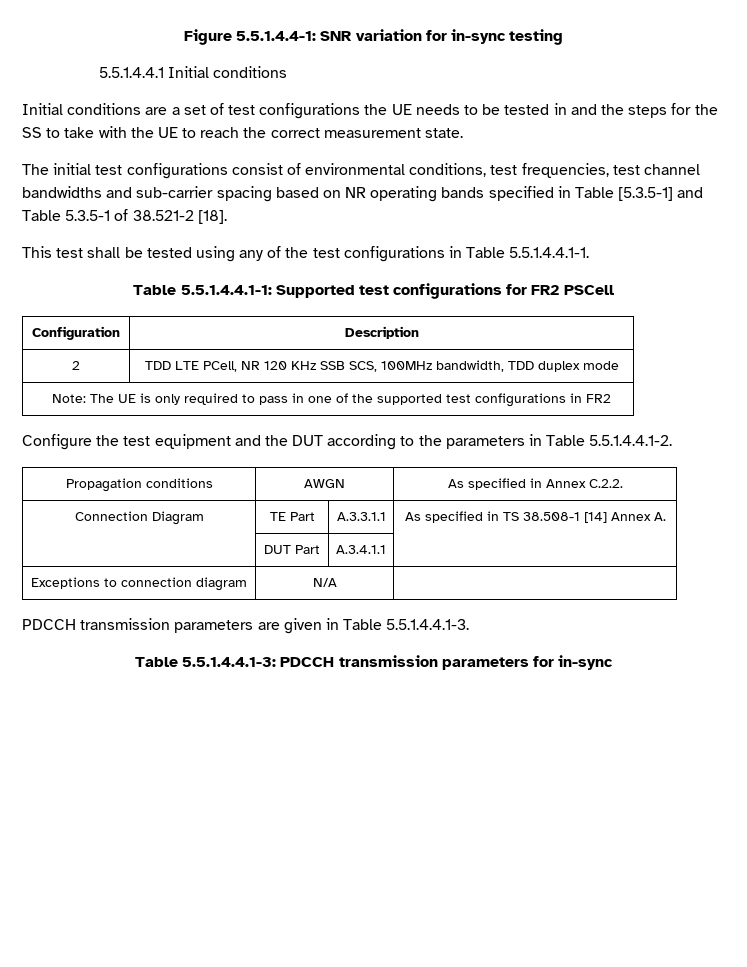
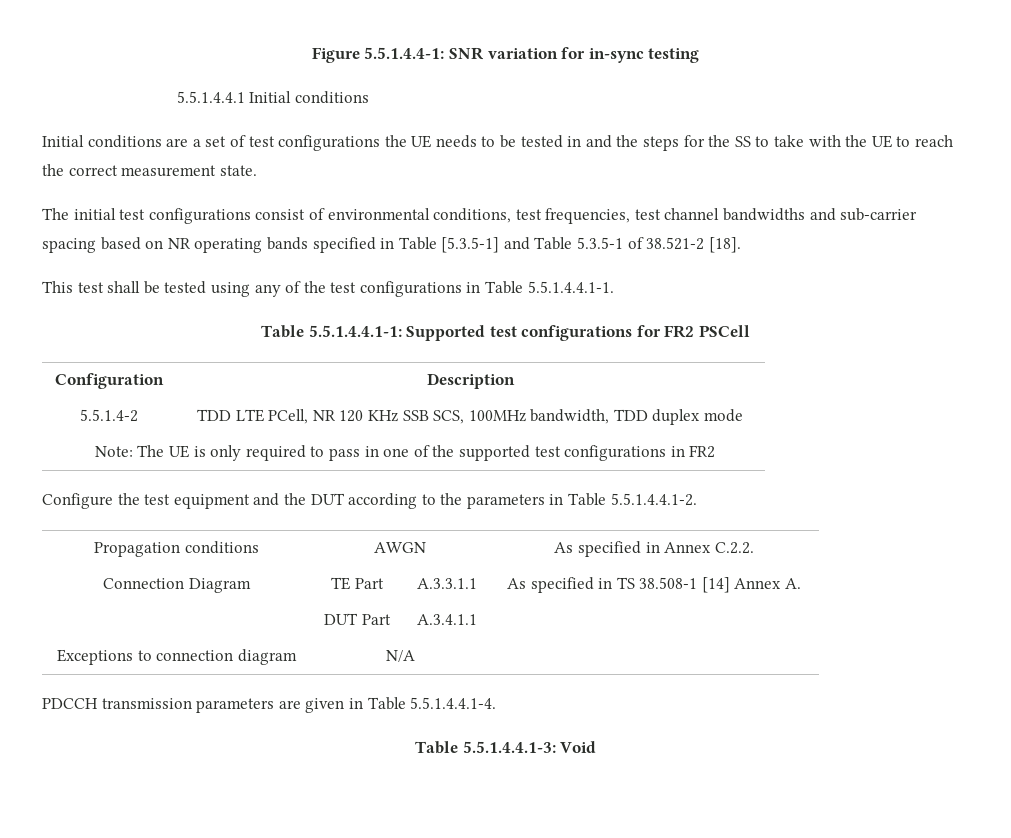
[72,361,80,370] 2 -> [80,409,138,422] 5.5.1.4-2
[386,619,470,630] 5.5.1.4.4.1-3. -> [410,697,497,709] 5.5.1.4.4.1-4.
[280,655,614,670] PDCCH transmission parameters for in-sync -> [560,741,597,753] Void

